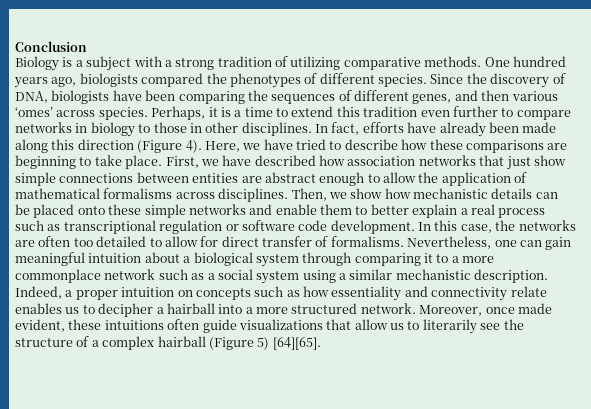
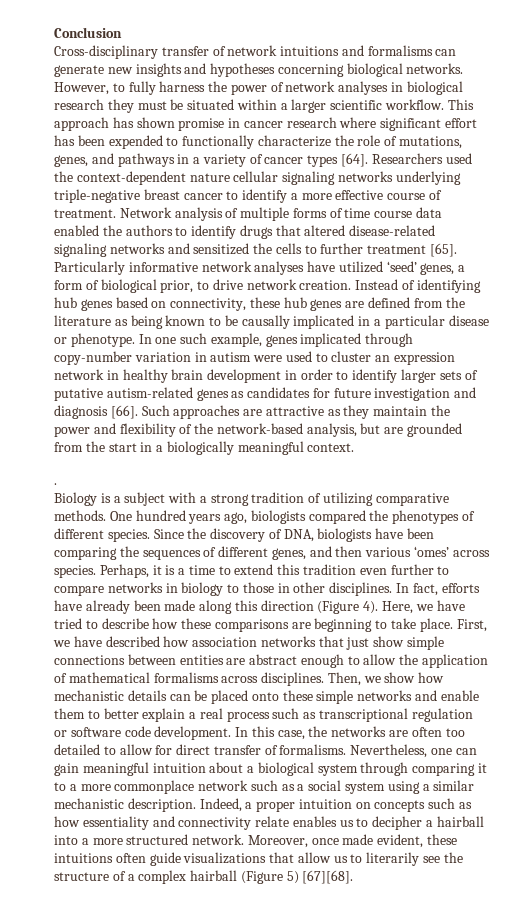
(87, 46) none -> [54,45,457,59] [54,63,464,77] [54,81,463,95] [54,99,474,113] [54,117,478,131] [54,135,463,149] [54,153,472,167] [54,171,461,185] [54,189,443,203] [54,207,443,221] [54,225,436,239] [54,243,458,257] [54,261,466,275] [54,279,481,293] [54,297,465,311] [54,315,489,329] [54,333,414,347] [54,351,456,365] [54,369,478,383] [54,387,477,401] [54,405,451,419] [54,423,463,437] [54,441,355,455] [54,483,57,485] // Cross-disciplinary transfer of network intuitions and formalisms can generate new insights and hypotheses concerning biological networks. However, to fully harness the power of network analyses in biological research they must be situated within a larger scientific workflow. This approach has shown promise in cancer research where significant effort has been expended to functionally characterize the role of mutations, genes, and pathways in a variety of cancer types [64]. Researchers used the context-dependent nature cellular signaling networks underlying triple-negative breast cancer to identify a more effective course of treatment. Network analysis of multiple forms of time course data enabled the authors to identify drugs that altered disease-related signaling networks and sensitized the cells to further treatment [65]. Particularly informative network analyses have utilized ‘seed’ genes, a form of biological prior, to drive network creation. Instead of identifying hub genes based on connectivity, these hub genes are defined from the literature as being known to be causally implicated in a particular disease or phenotype. In one such example, genes implicated through copy-number variation in autism were used to cluster an expression network in healthy brain development in order to identify larger sets of putative autism-related genes as candidates for future investigation and diagnosis [66]. Such approaches are attractive as they maintain the power and flexibility of the network-based analysis, but are grounded from the start in a biologically meaningful context. // .
[272,337,321,350] [64][65]. -> [302,870,354,884] [67][68].

